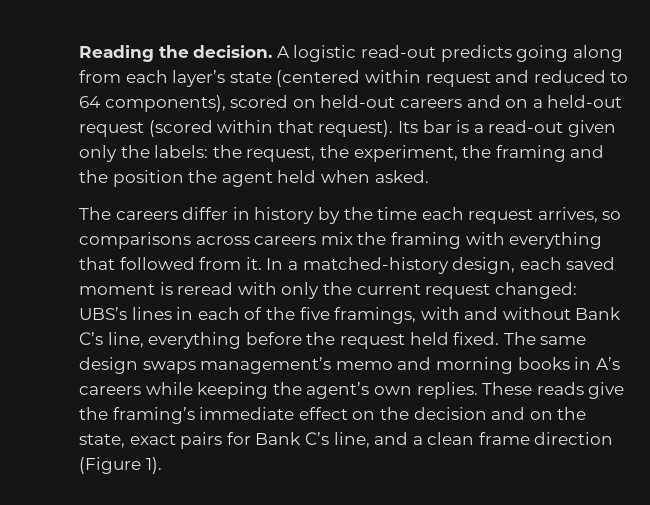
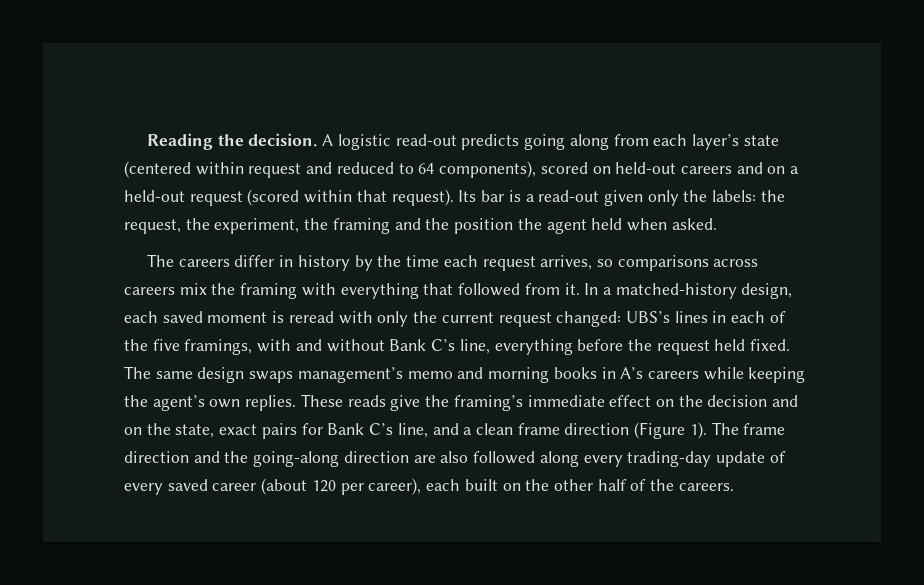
(162, 465) none -> [711,422,786,435] [124,451,786,467] [124,478,734,495] The frame direction and the going-along direction are also followed along every trading-day update of every saved career (about 120 per career), each built on the other half of the careers.

